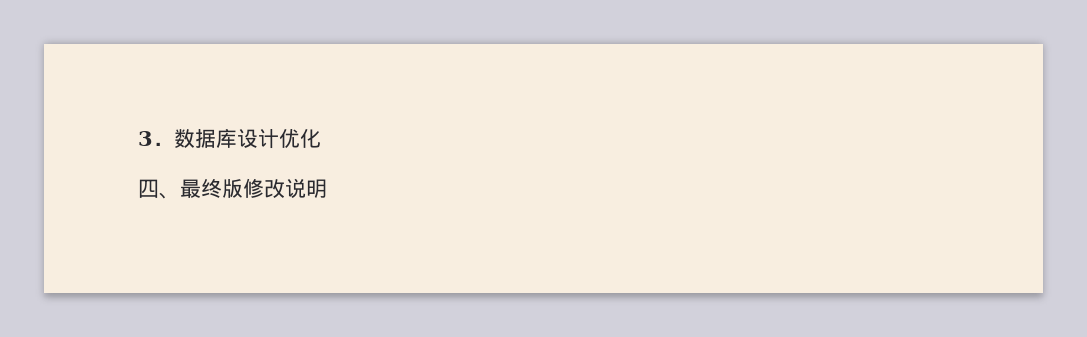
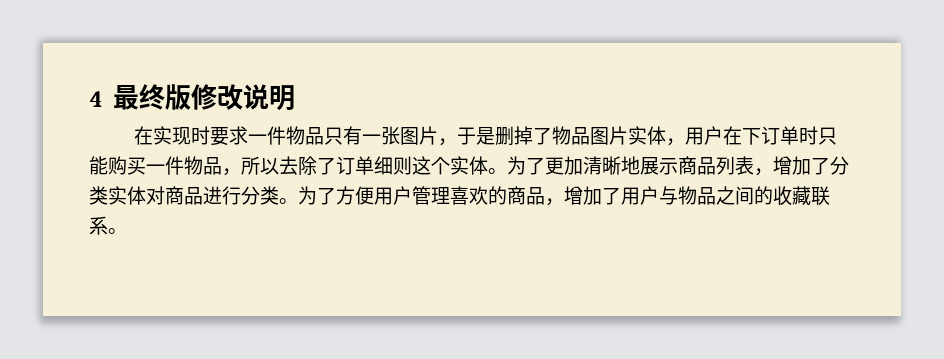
[138,128,321,149] [138,178,327,199] 3．数据库设计优化 // 四、最终版修改说明 -> [89,84,295,111] [134,126,838,146] [89,156,849,176] [89,186,830,206] [89,216,127,235] 4最终版修改说明 // 在实现时要求一件物品只有一张图片，于是删掉了物品图片实体，用户在下订单时只能购买一件物品，所以去除了订单细则这个实体。为了更加清晰地展示商品列表，增加了分类实体对商品进行分类。为了方便用户管理喜欢的商品，增加了用户与物品之间的收藏联系。

